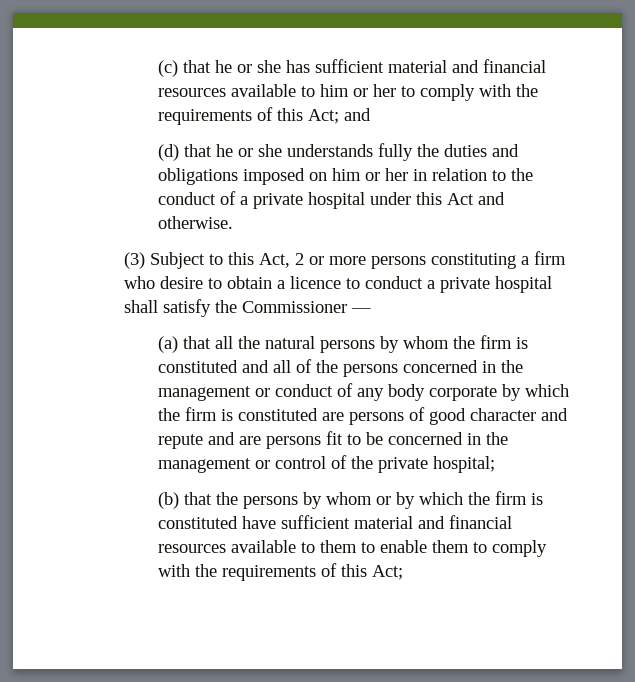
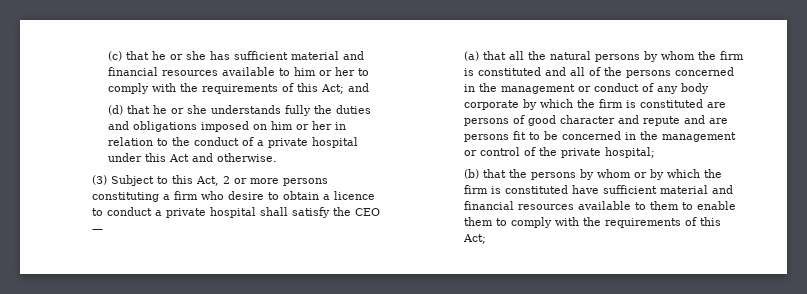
[241,301,347,313] Commissioner -> [355,208,381,216] CEO

